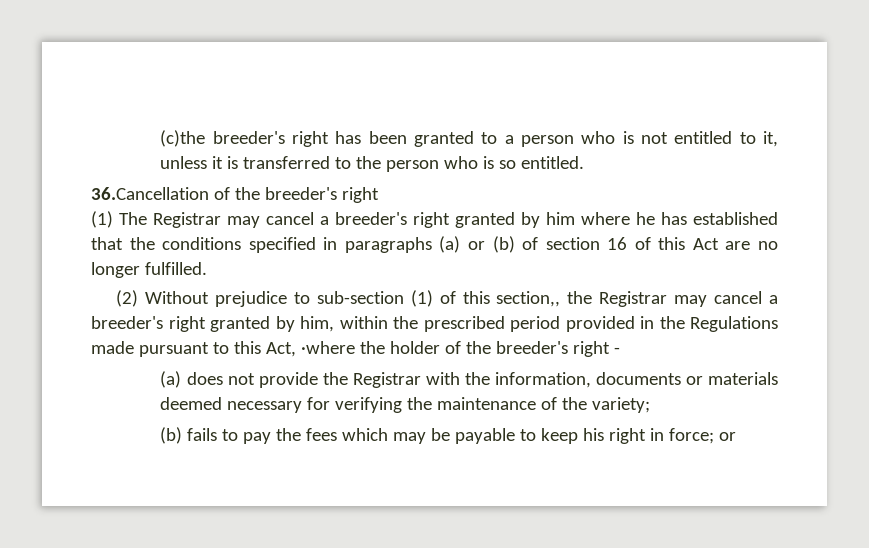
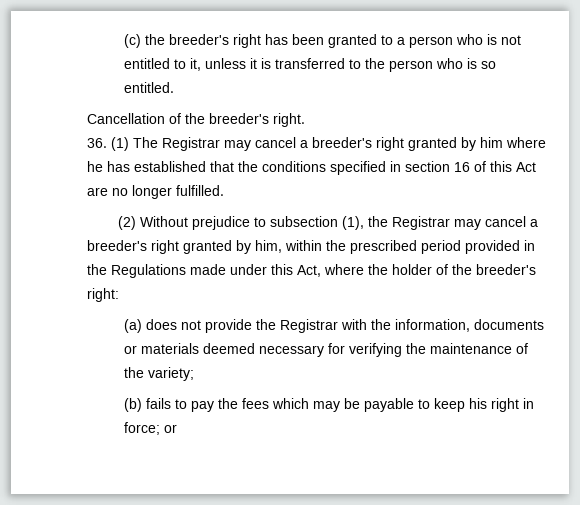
[160,130,206,147] (c)the -> [123,34,165,48] (c) the
[91,187,379,203] 36.Cancellation of the breeder's right // -> [87,113,305,127] [87,138,107,148] Cancellation of the breeder's right. // 36.
[344,236,539,253] paragraphs (a) or (b) of -> (401, 166) none
[316,290,561,307] sub-section (1) of this section,, -> [269,216,364,230] subsection (1),
[138,342,229,357] pursuant to -> [230,264,267,275] under
[300,341,355,354] ·where -> [324,264,364,275] where
[572,341,620,357] right - -> [87,288,119,302] right:

